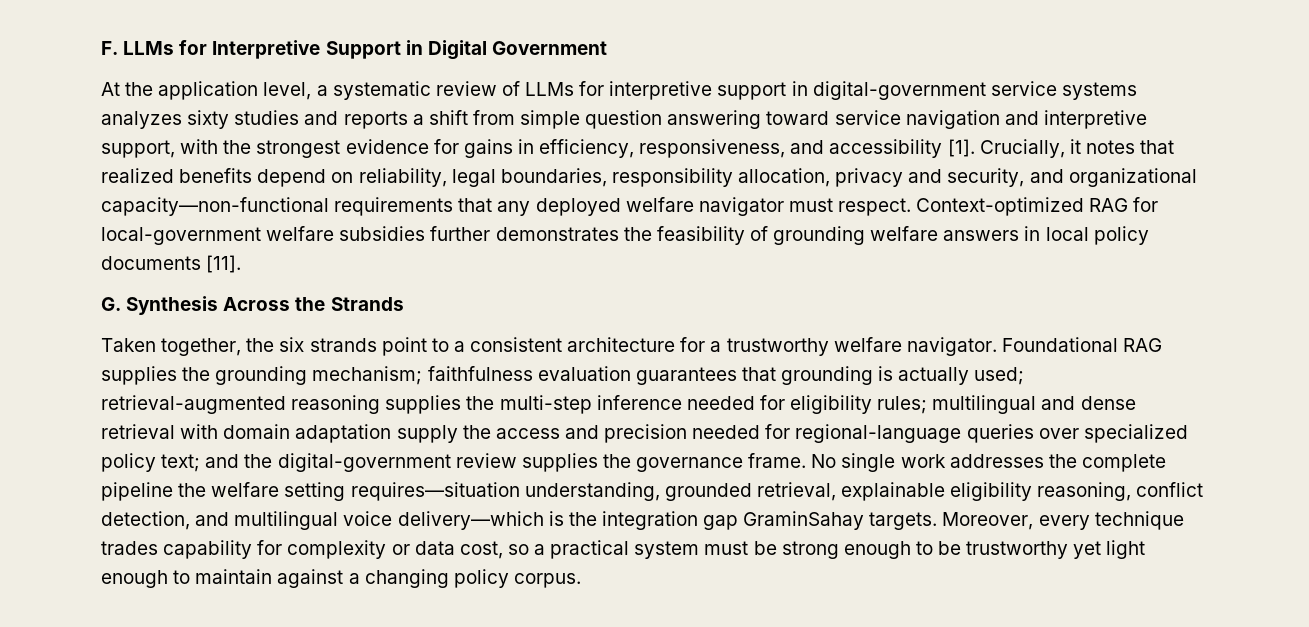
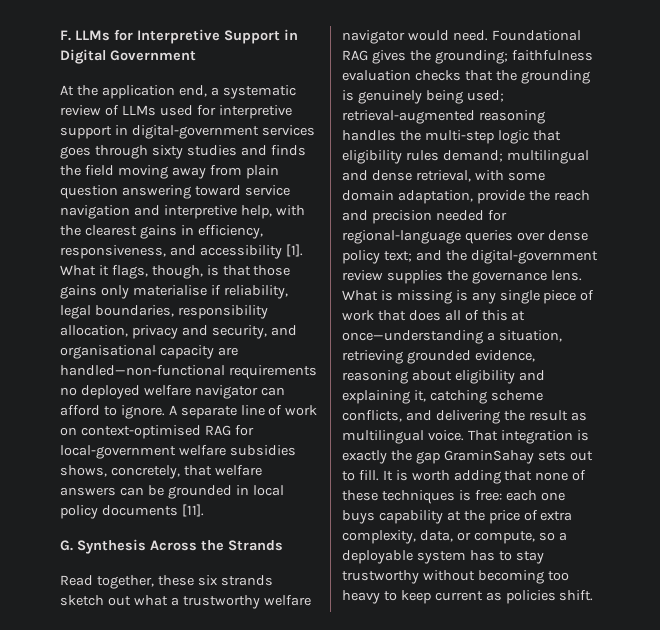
[263,82,312,100] level, -> [178,85,207,97] end,
(575, 89) none -> [159,105,193,116] used
[990,81,1137,100] [101,110,581,129] service systems analyzes sixty studies and reports a shift from simple -> [261,125,315,136] [60,145,306,159] [60,165,279,179] services goes through sixty studies and finds the field moving away from plain
[101,140,175,158] support, -> [240,205,272,219] help,
[256,139,459,158] strongest evidence for -> [84,225,137,236] clearest
[979,139,1175,158] [101,168,354,187] Crucially, it notes that realized benefits depend on -> [60,265,291,279] [60,285,221,299] What it flags, though, is that those gains only materialise if
[1068,168,1197,187] [101,197,1085,216] organizational capacity—non-functional requirements that any deployed welfare navigator must respect. Context-optimized -> [60,345,238,359] [60,365,317,379] [60,385,285,399] [60,405,318,419] [60,425,201,439] organisational capacity are handled—non-functional requirements no deployed welfare navigator can afford to ignore. A separate line of work on context-optimised
[430,226,1020,245] further demonstrates the feasibility of grounding welfare answers -> [60,465,262,479] [60,485,232,499] shows, concretely, that welfare answers can be grounded
[101,337,1163,356] [101,366,970,385] Taken together, the six strands point to a consistent architecture for a trustworthy welfare navigator. Foundational RAG supplies the grounding mechanism; faithfulness evaluation guarantees that grounding is actually -> [60,575,273,589] [60,595,311,609] [342,30,581,44] [342,50,593,64] [342,70,590,84] [342,90,463,104] Read together, these six strands sketch out what a trustworthy welfare navigator would need. Foundational RAG gives the grounding; faithfulness evaluation checks that the grounding is genuinely being
[385,395,462,414] supplies -> [342,130,396,141] handles
[596,395,1136,414] [101,424,560,443] inference needed for eligibility rules; multilingual and dense retrieval with domain adaptation supply the access -> [497,130,561,144] [342,150,589,164] [342,170,545,182] [342,190,590,204] logic that eligibility rules demand; multilingual and dense retrieval, with some domain adaptation, provide the reach
[1083,424,1188,443] specialized -> [547,230,588,241] dense
[748,453,1166,472] [101,482,1204,501] [101,511,1184,530] [101,540,1146,559] [101,569,581,588] frame. No single work addresses the complete pipeline the welfare setting requires—situation understanding, grounded retrieval, explainable eligibility reasoning, conflict detection, and multilingual voice delivery—which is the integration gap GraminSahay targets. Moreover, every technique trades capability for complexity or data cost, so a practical system must be strong enough to be trustworthy yet light enough to maintain against a changing policy corpus. -> [550,270,582,281] [342,290,595,304] [342,310,526,321] [342,330,562,344] [342,350,535,364] [342,370,545,384] [342,390,543,404] [342,410,587,424] [342,430,589,444] [342,450,593,464] [342,470,587,484] [342,490,565,504] [342,510,573,524] [342,530,567,544] [342,550,544,564] [342,570,569,584] [342,590,594,604] lens. What is missing is any single piece of work that does all of this at once—understanding a situation, retrieving grounded evidence, reasoning about eligibility and explaining it, catching scheme conflicts, and delivering the result as multilingual voice. That integration is exactly the gap GraminSahay sets out to fill. It is worth adding that none of these techniques is free: each one buys capability at the price of extra complexity, data, or compute, so a deployable system has to stay trustworthy without becoming too heavy to keep current as policies shift.

